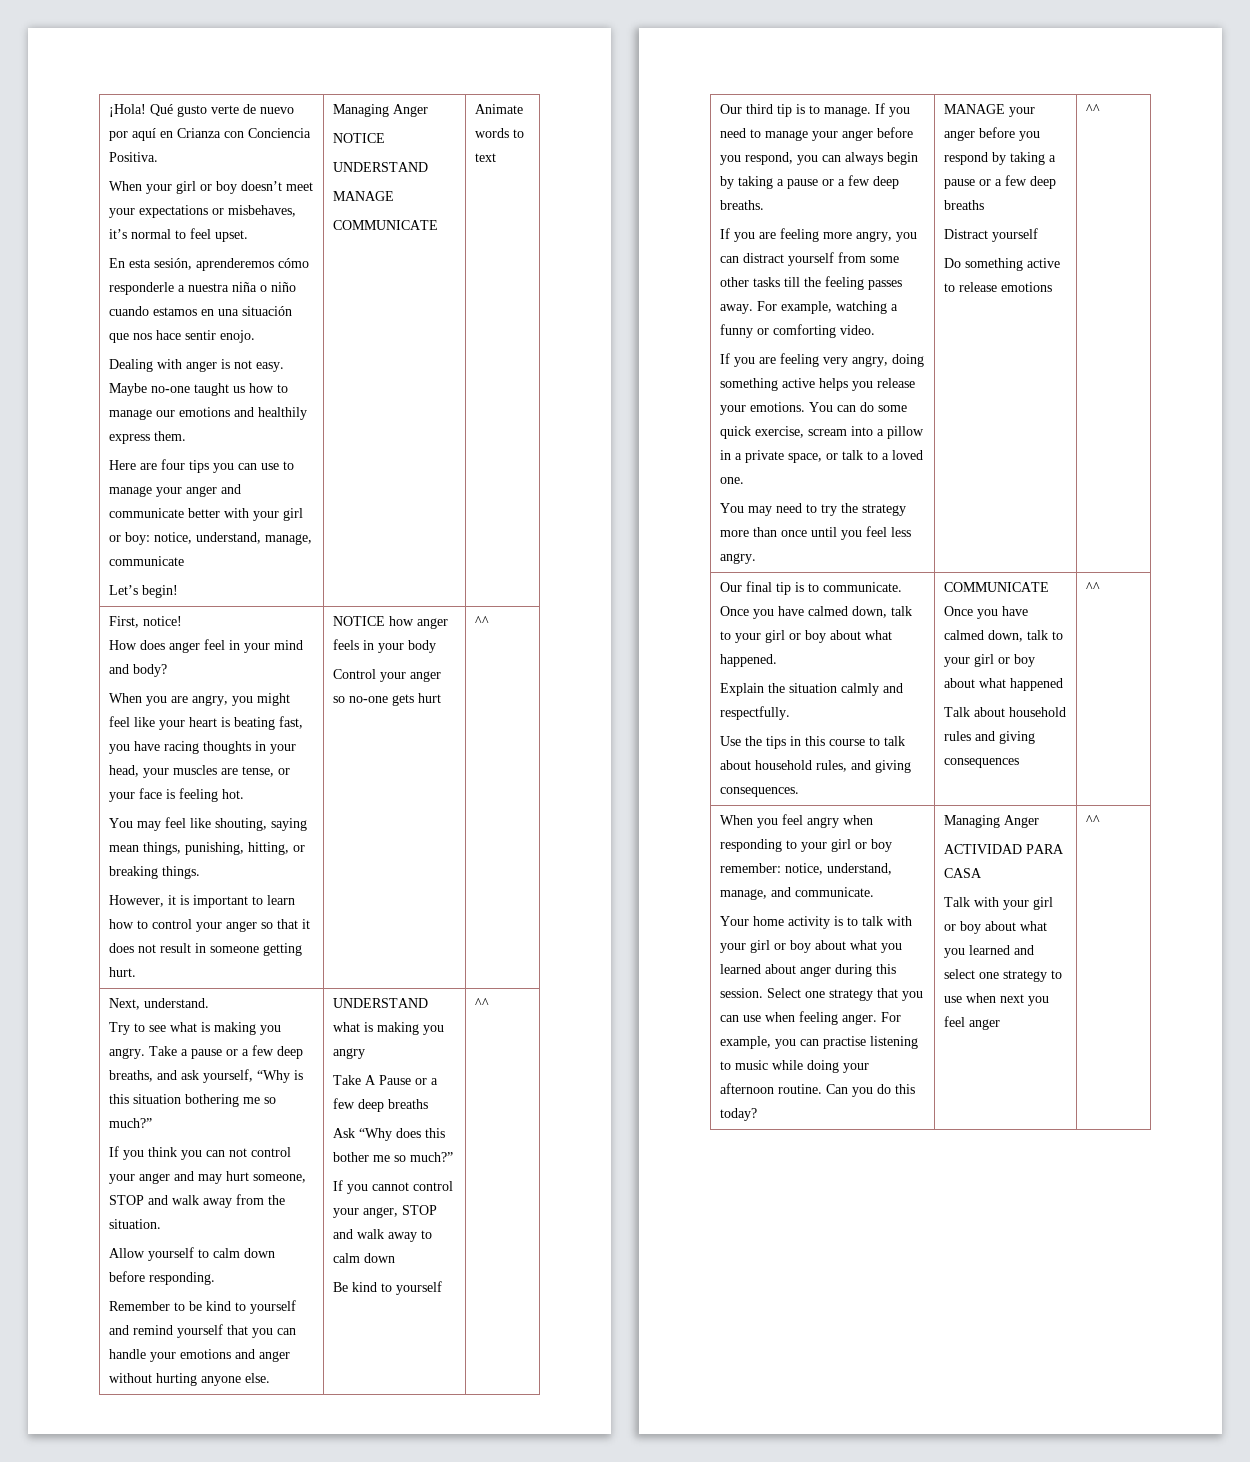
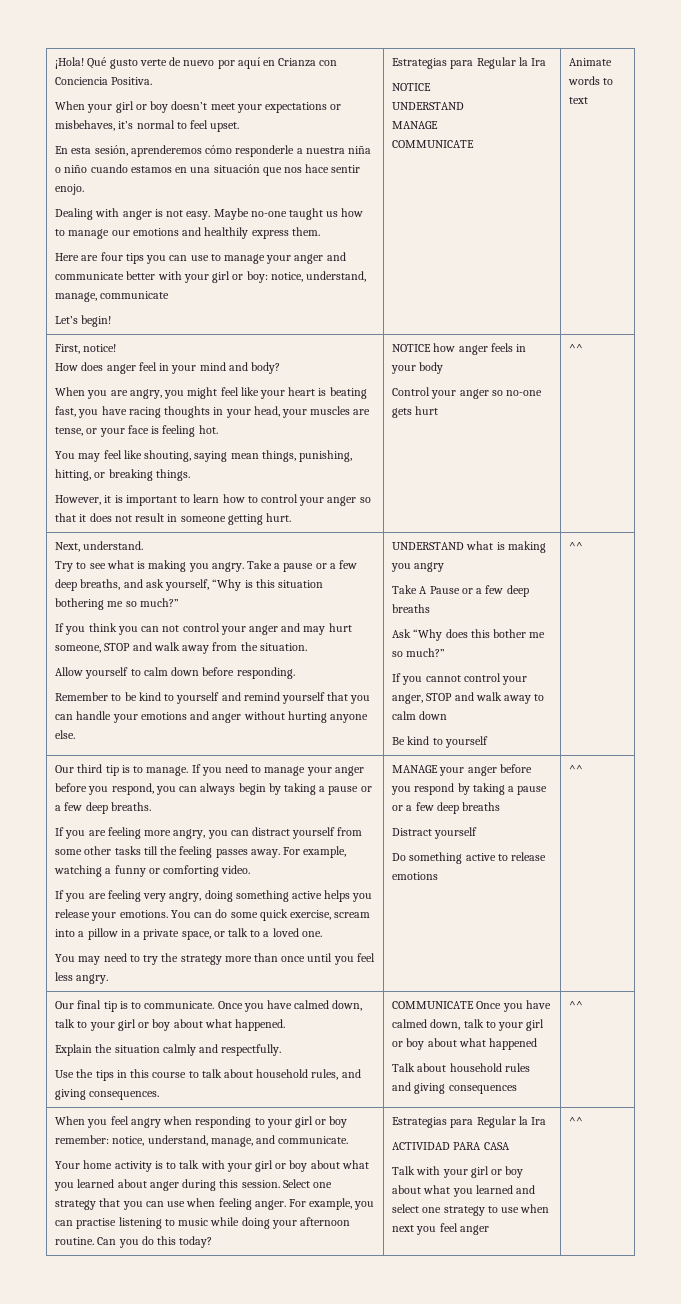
[332,104,428,117] Managing Anger -> [392,57,547,69] Estrategias para Regular la Ira
[943,815,1039,828] Managing Anger -> [392,1116,547,1128] Estrategias para Regular la Ira

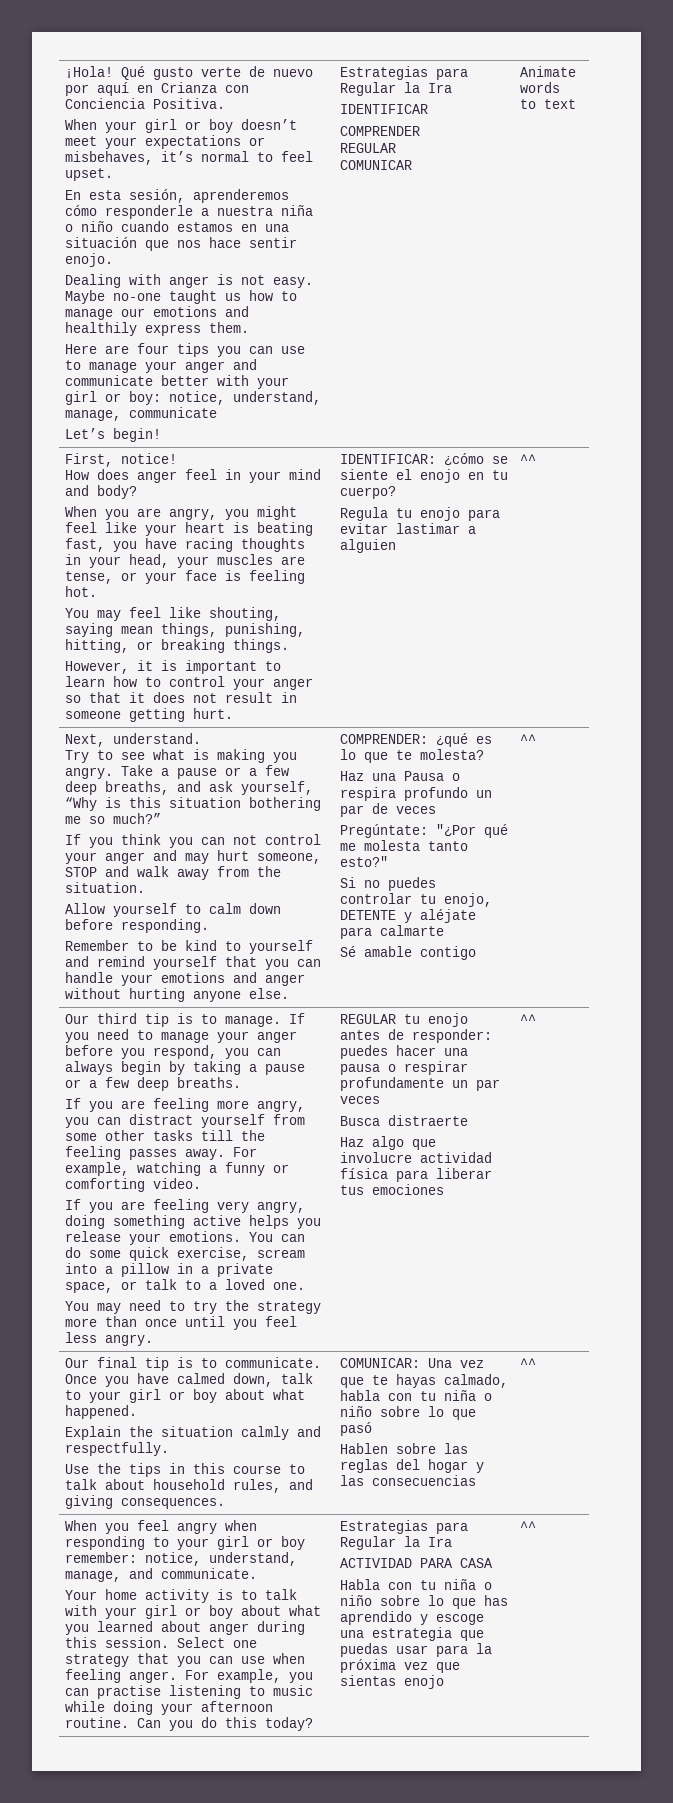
[392,83,432,91] [392,102,465,110] [392,121,439,129] [392,140,475,148] NOTICE // UNDERSTAND // MANAGE // COMMUNICATE -> [340,104,429,114] [340,126,421,136] [340,143,397,153] [340,160,413,170] IDENTIFICAR // COMPRENDER // REGULAR // COMUNICAR
[392,343,527,355] [391,362,444,374] [392,387,543,399] [392,406,439,418] NOTICE how anger feels in your body // Control your anger so no-one gets hurt -> [340,453,509,466] [340,469,509,483] [340,486,397,499] [340,507,501,521] [340,523,477,534] [340,539,397,553] IDENTIFICAR: ¿cómo se siente el enojo en tu cuerpo? // Regula tu enojo para evitar lastimar a alguien
[392,541,546,553] [391,562,445,572] [392,585,529,597] [392,604,431,613] [392,629,546,641] [392,648,446,657] [392,673,528,685] [392,692,545,704] [392,711,448,720] [392,736,488,748] UNDERSTAND what is making you angry // Take A Pause or a few deep breaths // Ask “Why does this bother me so much?” // If you cannot control your anger, STOP and walk away to calm down // Be kind to yourself -> [340,733,493,747] [340,749,485,763] [340,771,461,781] [340,787,493,801] [340,803,437,817] [340,824,509,838] [340,840,469,851] [340,856,389,867] [340,877,437,891] [340,893,493,907] [340,909,477,923] [340,925,445,939] [340,946,477,960] COMPRENDER: ¿qué es lo que te molesta? // Haz una Pausa o respira profundo un par de veces // Pregúntate: "¿Por qué me molesta tanto esto?" // Si no puedes controlar tu enojo, DETENTE y aléjate para calmarte // Sé amable contigo
[392,764,532,776] [391,783,548,795] [392,802,501,814] [392,827,478,839] [392,852,547,864] [392,872,439,880] MANAGE your anger before you respond by taking a pause or a few deep breaths // Distract yourself // Do something active to release emotions -> [340,1013,469,1027] [340,1029,493,1043] [340,1045,469,1059] [340,1061,469,1075] [340,1077,501,1091] [340,1096,381,1104] [340,1115,469,1126] [340,1136,437,1150] [340,1152,493,1163] [340,1168,493,1182] [340,1184,445,1195] REGULAR tu enojo antes de responder: puedes hacer una pausa o respirar profundamente un par veces // Busca distraerte // Haz algo que involucre actividad física para liberar tus emociones
[392,1000,551,1012] [392,1019,545,1031] [392,1038,538,1050] [392,1063,530,1072] [392,1082,517,1094] COMMUNICATE Once you have calmed down, talk to your girl or boy about what happened // Talk about household rules and giving consequences -> [340,1358,485,1368] [340,1374,509,1388] [340,1390,493,1401] [340,1406,477,1420] [340,1422,373,1436] [340,1443,469,1454] [340,1459,485,1473] [340,1475,477,1486] COMUNICAR: Una vez que te hayas calmado, habla con tu niña o niño sobre lo que pasó // Hablen sobre las reglas del hogar y las consecuencias
[392,1166,524,1178] [392,1185,536,1197] [392,1204,550,1216] [392,1223,489,1235] Talk with your girl or boy about what you learned and select one strategy to use when next you feel anger -> [340,1579,493,1590] [340,1595,509,1609] [340,1611,485,1625] [340,1627,485,1641] [340,1643,493,1657] [340,1659,461,1673] [340,1675,445,1689] Habla con tu niña o niño sobre lo que has aprendido y escoge una estrategia que puedas usar para la próxima vez que sientas enojo

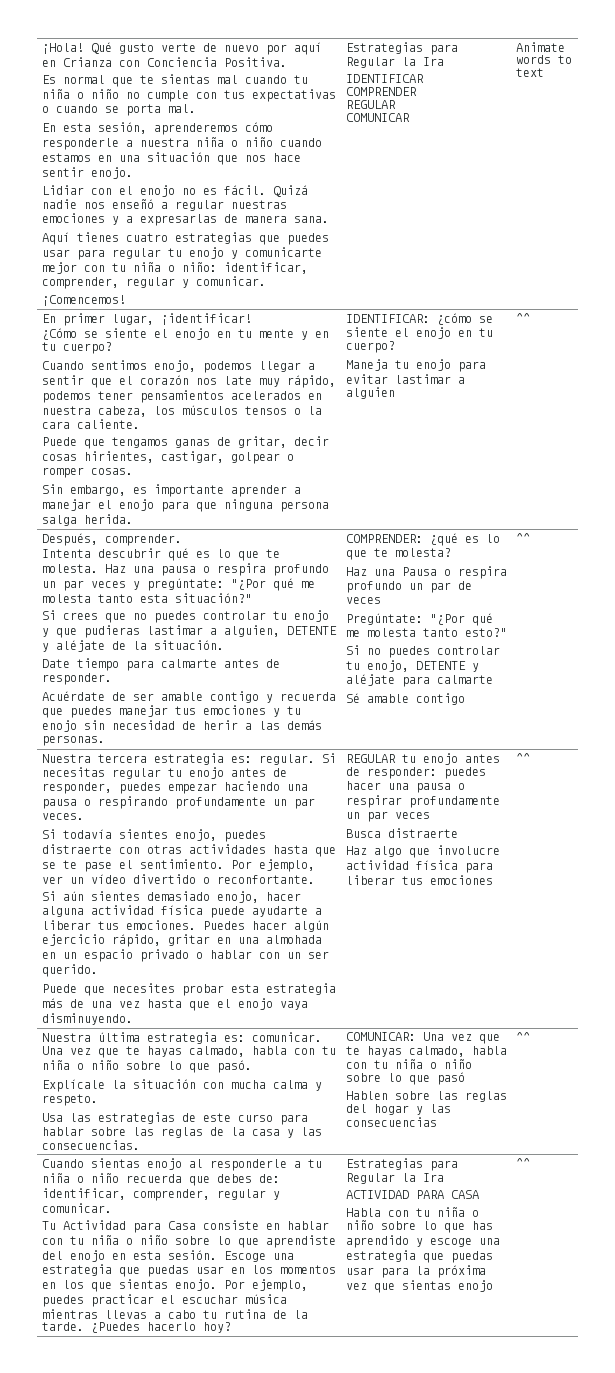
[65,119,298,133] [65,135,266,149] [65,151,314,165] [65,168,114,181] When your girl or boy doesn’t meet your expectations or misbehaves, it’s normal to feel upset. -> [41,74,308,87] [41,89,336,102] [41,104,196,116] Es normal que te sientas mal cuando tu niña o niño no cumple con tus expectativas o cuando se porta mal.
[65,274,314,288] [65,290,298,304] [65,306,250,320] [65,322,250,336] [65,343,306,357] [65,359,258,373] [65,375,290,389] [65,391,322,405] [65,407,218,421] [65,428,162,442] Dealing with anger is not easy. Maybe no-one taught us how to manage our emotions and healthily express them. // Here are four tips you can use to manage your anger and communicate better with your girl or boy: notice, understand, manage, communicate // Let’s begin! -> [41,185,308,197] [41,199,287,211] [41,213,329,226] [41,232,329,245] [41,247,322,260] [41,262,308,274] [41,276,266,289] [41,295,126,306] Lidiar con el enojo no es fácil. Quizá nadie nos enseñó a regular nuestras emociones y a expresarlas de manera sana. // Aquí tienes cuatro estrategias que puedes usar para regular tu enojo y comunicarte mejor con tu niña o niño: identificar, comprender, regular y comunicar. // ¡Comencemos!
[65,453,178,467] [65,469,322,483] [65,485,138,499] [65,506,298,520] [65,522,314,536] [65,538,306,552] [65,554,306,568] [65,570,306,584] [65,586,98,597] [65,607,282,621] [65,623,306,637] [65,639,290,653] [65,660,282,674] [65,676,314,690] [65,692,298,703] [65,708,234,722] First, notice! // How does anger feel in your mind and body? // When you are angry, you might feel like your heart is beating fast, you have racing thoughts in your head, your muscles are tense, or your face is feeling hot. // You may feel like shouting, saying mean things, punishing, hitting, or breaking things. // However, it is important to learn how to control your anger so that it does not result in someone getting hurt. -> [41,313,252,326] [41,328,329,340] [41,342,112,354] [41,360,315,373] [41,375,336,388] [41,390,322,403] [41,405,322,417] [41,419,140,429] [41,436,329,449] [41,451,294,464] [41,467,133,478] [41,484,301,497] [41,499,329,512] [41,514,133,526] En primer lugar, ¡identificar! // ¿Cómo se siente el enojo en tu mente y en tu cuerpo? // Cuando sentimos enojo, podemos llegar a sentir que el corazón nos late muy rápido, podemos tener pensamientos acelerados en nuestra cabeza, los músculos tensos o la cara caliente. // Puede que tengamos ganas de gritar, decir cosas hirientes, castigar, golpear o romper cosas. // Sin embargo, es importante aprender a manejar el enojo para que ninguna persona salga herida.
[340,507,389,521] Regula -> [345,359,388,371] Maneja
[65,733,202,747] [65,749,298,763] [65,765,290,779] [65,781,314,795] [65,797,322,811] [65,813,162,824] [65,834,322,848] [65,850,322,864] [65,866,282,880] [65,882,146,893] [65,903,282,917] [65,919,210,933] [65,940,314,954] [65,956,322,970] [65,972,306,986] [65,988,290,1002] Next, understand. // Try to see what is making you angry. Take a pause or a few deep breaths, and ask yourself, “Why is this situation bothering me so much?” // If you think you can not control your anger and may hurt someone, STOP and walk away from the situation. // Allow yourself to calm down before responding. // Remember to be kind to yourself and remind yourself that you can handle your emotions and anger without hurting anyone else. -> [41,533,182,546] [41,548,280,561] [41,563,329,576] [41,578,315,591] [41,593,252,603] [41,610,329,623] [41,625,337,638] [41,640,224,652] [41,658,280,671] [41,673,112,685] [41,691,336,703] [41,705,301,718] [41,720,322,732] [41,735,105,746] Después, comprender. // Intenta descubrir qué es lo que te molesta. Haz una pausa o respira profundo un par veces y pregúntate: "¿Por qué me molesta tanto esta situación?" // Si crees que no puedes controlar tu enojo y que pudieras lastimar a alguien, DETENTE y aléjate de la situación. // Date tiempo para calmarte antes de responder. // Acuérdate de ser amable contigo y recuerda que puedes manejar tus emociones y tu enojo sin necesidad de herir a las demás personas.
[65,1013,306,1027] [65,1029,298,1043] [65,1045,282,1059] [65,1061,306,1075] [65,1077,242,1091] [65,1098,306,1112] [65,1114,306,1128] [65,1130,266,1141] [65,1146,258,1160] [65,1162,290,1176] [65,1178,202,1192] [65,1199,306,1213] [65,1215,322,1229] [65,1231,306,1245] [65,1247,306,1261] [65,1263,274,1277] [65,1279,306,1293] [65,1300,322,1314] [65,1316,298,1330] [65,1332,154,1346] Our third tip is to manage. If you need to manage your anger before you respond, you can always begin by taking a pause or a few deep breaths. // If you are feeling more angry, you can distract yourself from some other tasks till the feeling passes away. For example, watching a funny or comforting video. // If you are feeling very angry, doing something active helps you release your emotions. You can do some quick exercise, scream into a pillow in a private space, or talk to a loved one. // You may need to try the strategy more than once until you feel less angry. -> [41,753,336,765] [41,767,287,779] [41,781,308,794] [41,796,315,809] [41,813,84,820] [41,829,266,842] [41,844,336,857] [41,859,315,872] [41,874,315,884] [41,891,301,903] [41,905,322,918] [41,920,329,932] [41,934,322,947] [41,949,329,962] [41,964,98,977] [41,983,336,996] [41,998,308,1011] [41,1013,133,1025] Nuestra tercera estrategia es: regular. Si necesitas regular tu enojo antes de responder, puedes empezar haciendo una pausa o respirando profundamente un par veces. // Si todavía sientes enojo, puedes distraerte con otras actividades hasta que se te pase el sentimiento. Por ejemplo, ver un vídeo divertido o reconfortante. // Si aún sientes demasiado enojo, hacer alguna actividad física puede ayudarte a liberar tus emociones. Puedes hacer algún ejercicio rápido, gritar en una almohada en un espacio privado o hablar con un ser querido. // Puede que necesites probar esta estrategia más de una vez hasta que el enojo vaya disminuyendo.
[65,1357,322,1371] [65,1373,314,1387] [65,1389,306,1403] [65,1405,138,1419] [65,1426,322,1440] [65,1442,170,1456] [65,1463,306,1477] [65,1479,314,1493] [65,1495,226,1509] Our final tip is to communicate. Once you have calmed down, talk to your girl or boy about what happened. // Explain the situation calmly and respectfully. // Use the tips in this course to talk about household rules, and giving consequences. -> [41,1032,322,1044] [41,1046,336,1058] [41,1060,252,1073] [41,1079,322,1092] [41,1094,98,1106] [41,1112,308,1125] [41,1127,322,1138] [41,1140,140,1150] Nuestra última estrategia es: comunicar. Una vez que te hayas calmado, habla con tu niña o niño sobre lo que pasó. // Explícale la situación con mucha calma y respeto. // Usa las estrategias de este curso para hablar sobre las reglas de la casa y las consecuencias.
[65,1520,258,1534] [65,1536,306,1550] [65,1552,298,1566] [65,1568,258,1582] [65,1589,298,1603] [65,1605,322,1619] [65,1621,306,1635] [65,1637,258,1648] [65,1653,306,1667] [65,1669,314,1683] [65,1685,314,1699] [65,1701,274,1715] [65,1717,314,1731] When you feel angry when responding to your girl or boy remember: notice, understand, manage, and communicate. // Your home activity is to talk with your girl or boy about what you learned about anger during this session. Select one strategy that you can use when feeling anger. For example, you can practise listening to music while doing your afternoon routine. Can you do this today? -> [41,1158,322,1171] [41,1173,280,1186] [41,1188,280,1201] [41,1203,112,1213] [41,1220,329,1233] [41,1235,336,1248] [41,1250,294,1262] [41,1264,336,1277] [41,1279,308,1292] [41,1294,287,1307] [41,1309,308,1319] [41,1322,231,1333] Cuando sientas enojo al responderle a tu niña o niño recuerda que debes de: identificar, comprender, regular y comunicar. // Tu Actividad para Casa consiste en hablar con tu niña o niño sobre lo que aprendiste del enojo en esta sesión. Escoge una estrategia que puedas usar en los momentos en los que sientas enojo. Por ejemplo, puedes practicar el escuchar música mientras llevas a cabo tu rutina de la tarde. ¿Puedes hacerlo hoy?

